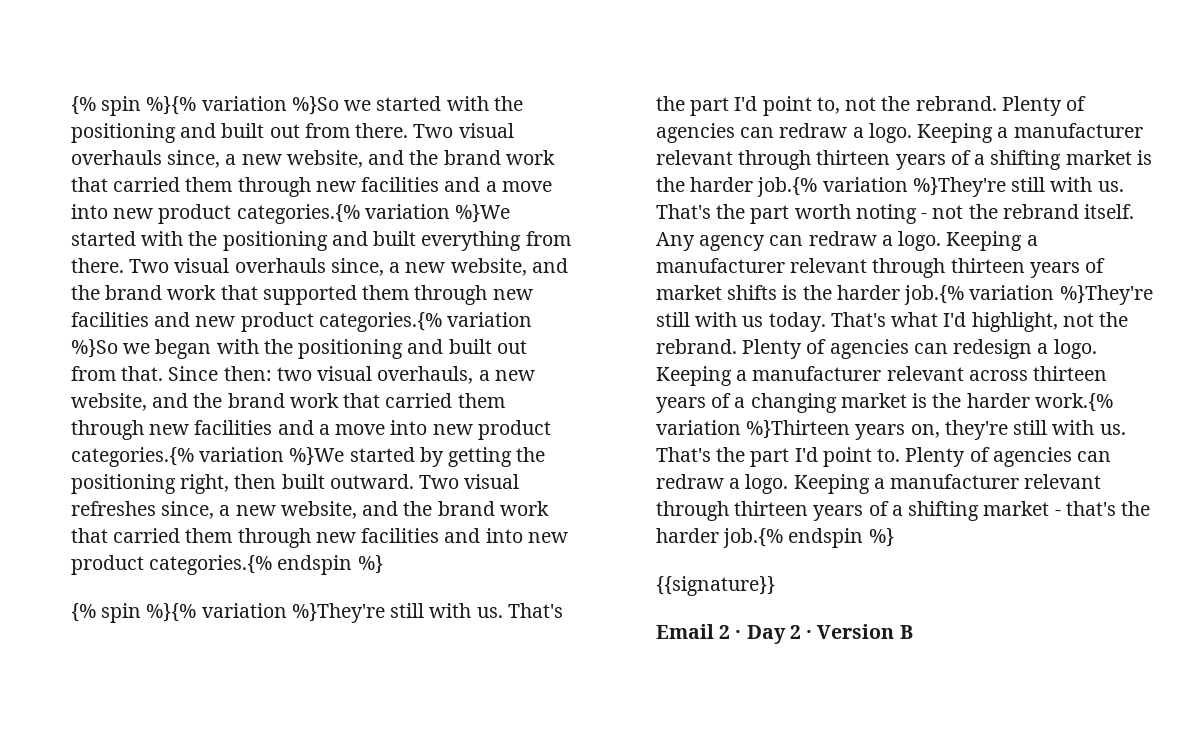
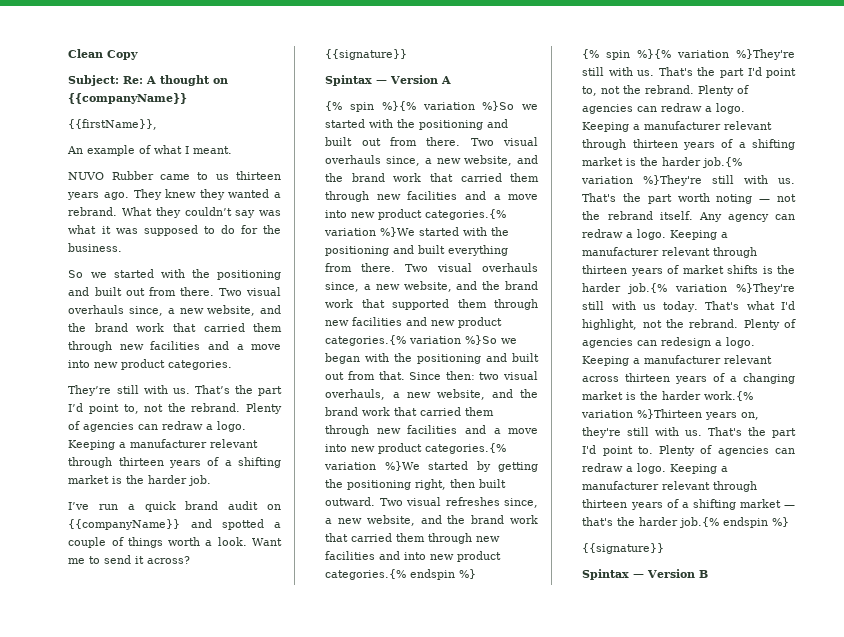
(70, 105) none -> [68,49,139,60] [68,75,229,86] [68,93,188,104] [68,119,158,130] [67,145,233,156] [68,171,281,180] [67,189,281,200] [68,207,281,218] [68,225,282,236] [68,243,123,252] [68,269,281,280] [68,287,281,296] [68,305,281,316] [68,323,282,332] [68,341,281,352] [68,359,233,370] [68,385,282,396] [68,403,282,414] [68,421,247,432] [68,439,259,450] [68,457,281,468] [68,475,212,486] [68,501,281,512] [68,519,281,530] [68,537,282,548] [68,555,191,564] [325,49,408,60] [325,75,452,86] Clean Copy // Subject: Re: A thought on {{companyName}} // {{firstName}}, // An example of what I meant. // NUVO Rubber came to us thirteen years ago. They knew they wanted a rebrand. What they couldn’t say was what it was supposed to do for the business. // So we started with the positioning and built out from there. Two visual overhauls since, a new website, and the brand work that carried them through new facilities and a move into new product categories. // They’re still with us. That’s the part I’d point to, not the rebrand. Plenty of agencies can redraw a logo. Keeping a manufacturer relevant through thirteen years of a shifting market is the harder job. // I’ve run a quick brand audit on {{companyName}} and spotted a couple of things worth a look. Want me to send it across? // {{signature}} // Spintax — Version A //
[921,213,928,219] - -> [759,199,771,202] —
[1054,510,1061,516] - -> [784,505,795,508] —
[655,624,813,644] Email 2 · Day 2 · -> [582,569,645,580] Spintax —

